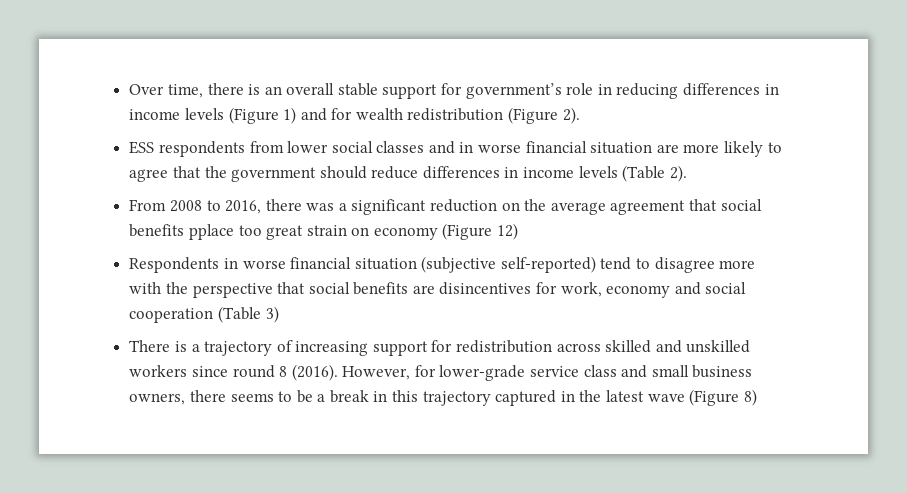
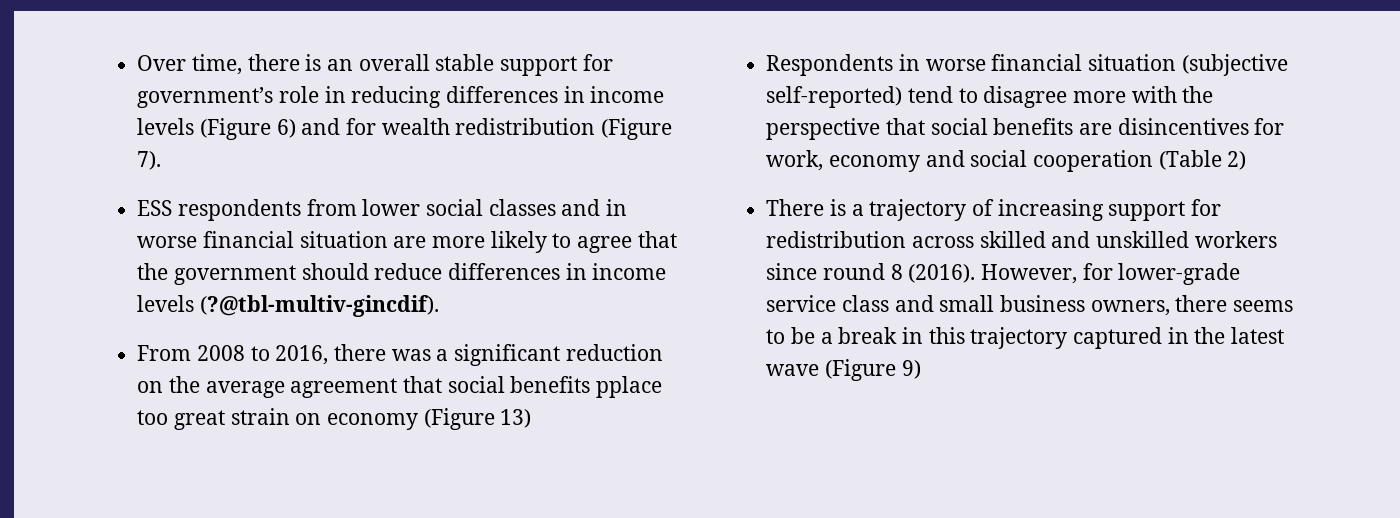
[283,107,297,124] 1) -> [276,119,296,138] 6)
[562,107,580,124] 2). -> [137,151,162,170] 7).
[622,165,687,182] (Table 2). -> [200,295,440,317] (?@tbl-multiv-gincdif).
[497,223,519,240] 12) -> [500,409,532,428] 13)
[265,306,279,323] 3) -> [1227,151,1247,170] 2)
[743,389,757,406] 8) -> [901,360,921,379] 9)

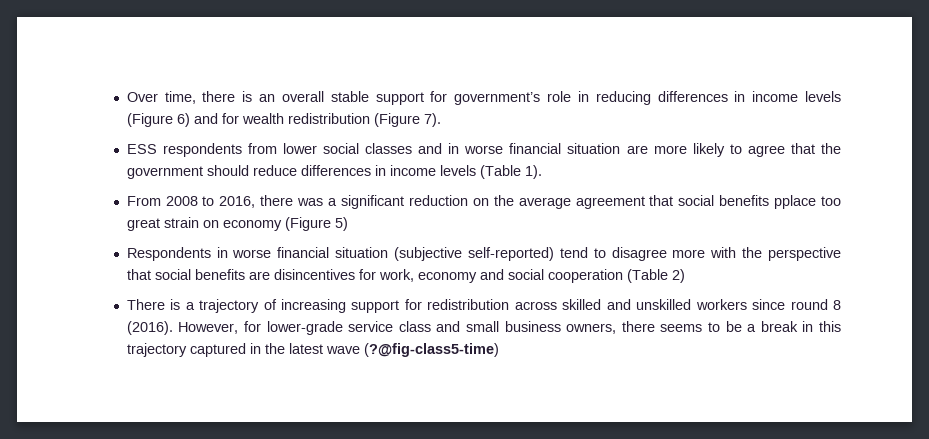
[200,295,440,317] (?@tbl-multiv-gincdif). -> [479,165,542,179] (Table 1).
[500,409,532,428] 13) -> [334,217,348,231] 5)
[825,359,921,381] (Figure 9) -> [363,343,499,357] (?@fig-class5-time)

